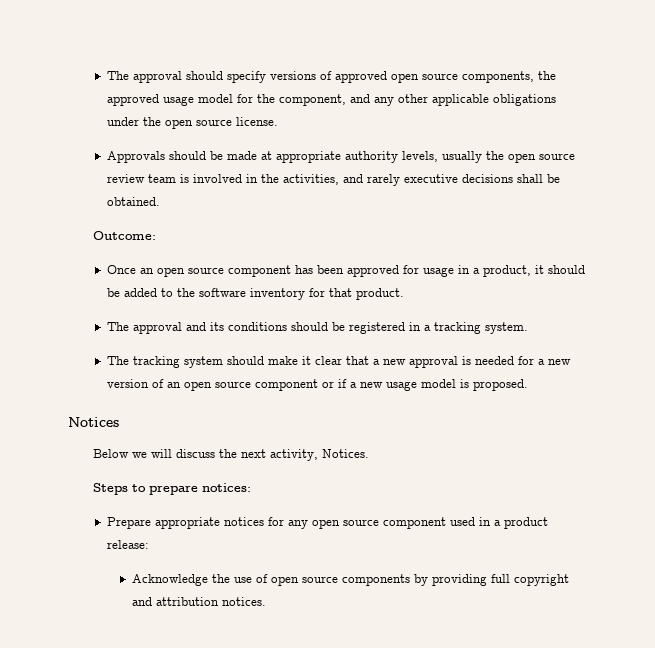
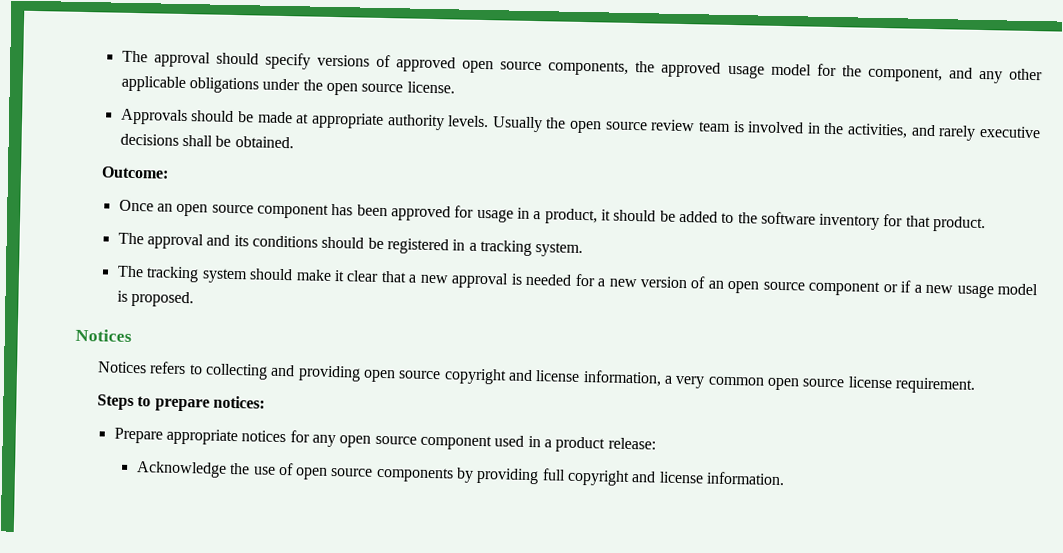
[402,151,483,163] levels, usually -> [447,115,543,133] levels. Usually
[92,449,369,461] Below we will discuss the next activity, Notices. -> [97,361,976,394] Notices refers to collecting and providing open source copyright and license information, a very common open source license requirement.
[155,597,266,606] attribution notices. -> [658,471,786,486] license information.

